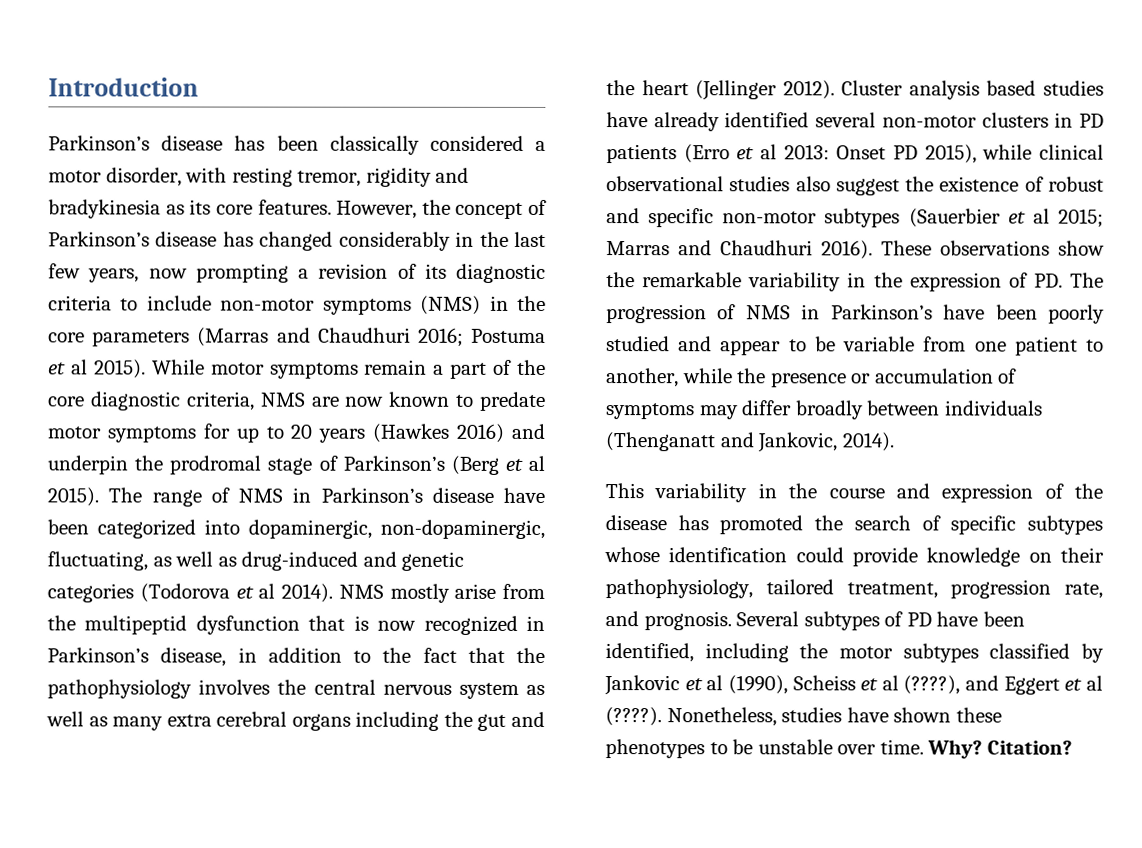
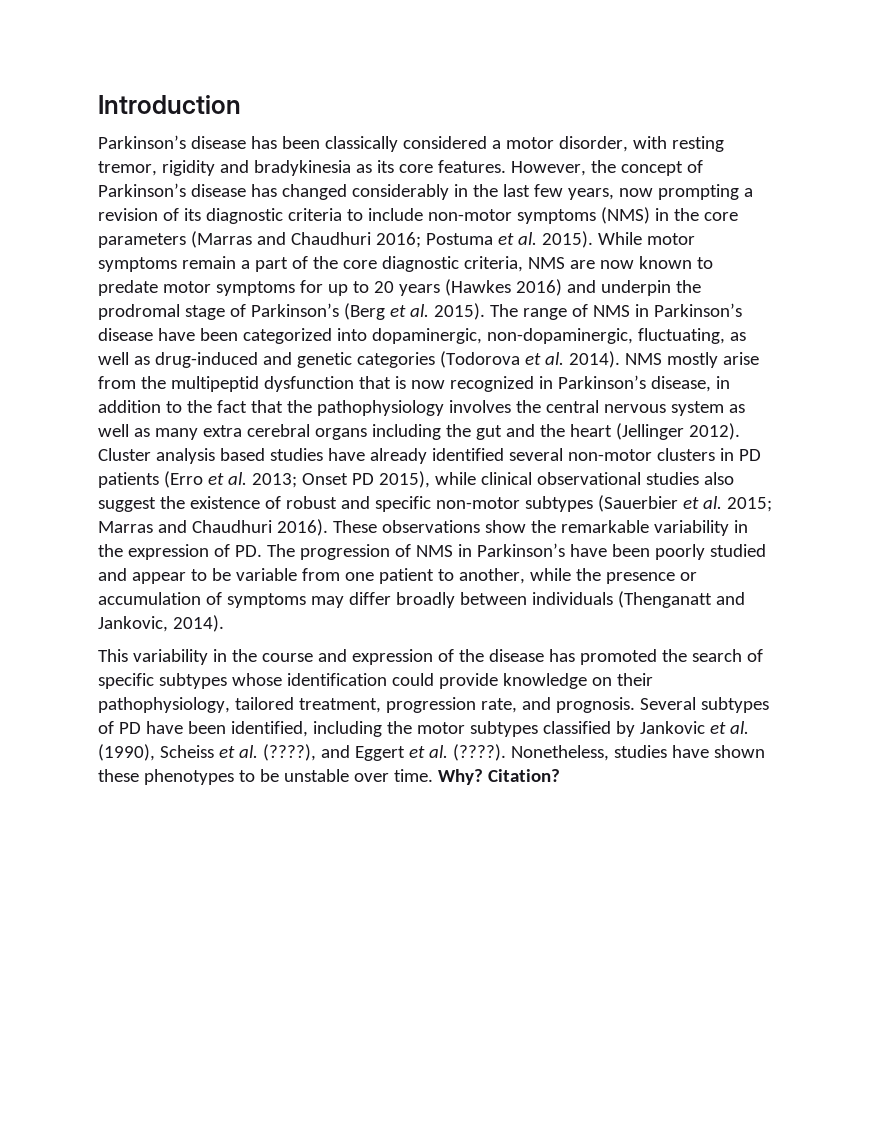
[70,359,88,375] al -> [517,232,537,245] al.
[528,455,545,471] al -> [409,304,429,317] al.
[258,583,276,599] al -> [544,352,564,365] al.
[760,144,830,160] al 2013: -> [227,472,297,488] al. 2013;
[1032,208,1050,224] al -> [702,496,722,509] al.
[706,675,724,691] al -> [729,721,749,734] al.
[881,675,899,691] al -> [238,745,258,758] al.
[1086,675,1103,691] al -> [428,745,448,758] al.

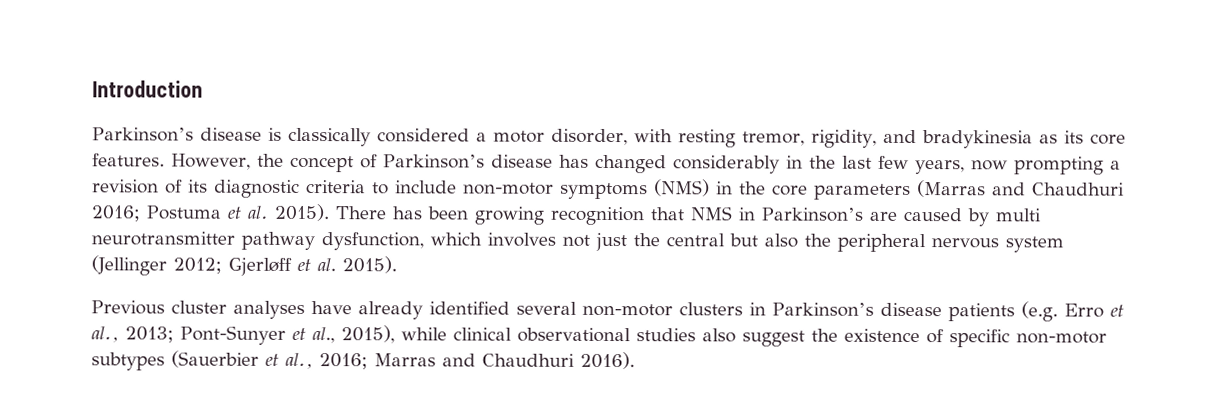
[250,136,320,149] has been -> [268,127,282,141] is
[161,160,215,176] rigidity -> [810,129,877,148] rigidity,
[597,232,695,245] [98,256,713,272] [98,279,701,296] [98,303,742,320] [98,328,746,344] [98,351,759,368] [98,375,730,392] [98,400,745,416] [98,423,740,440] [98,448,323,464] While motor symptoms remain a part of the core diagnostic criteria, NMS are now known to predate motor symptoms for up to 20 years (Hawkes 2016) and underpin the prodromal stage of Parkinson’s (Berg et al. 2015). The range of NMS in Parkinson’s disease have been categorized into dopaminergic, non-dopaminergic, fluctuating, as well as drug-induced and genetic categories (Todorova et al. 2014). NMS mostly arise from the multipeptid dysfunction that is now recognized in Parkinson’s disease, in addition to the fact that the pathophysiology involves the central nervous system as well as many extra cerebral organs including the gut and the heart (Jellinger 2012). Cluster analysis based studies -> [335,206,1042,227] [91,231,1064,253] [91,255,398,276] [91,300,305,319] There has been growing recognition that NMS in Parkinson’s are caused by multi neurotransmitter pathway dysfunction, which involves not just the central but also the peripheral nervous system (Jellinger 2012; Gjerløff et al. 2015). // Previous cluster analyses
[738,449,761,461] [98,471,374,488] PD patients (Erro et al. 2013; Onset PD -> [772,301,1124,322] [91,325,335,345] Parkinson’s disease patients (e.g. Erro et al., 2013; Pont-Sunyer et al.,
[285,496,370,509] robust and -> (944, 336) none
[702,496,772,512] al. 2015; -> [285,352,368,370] al., 2016;
[332,520,748,536] [98,543,766,560] [98,568,697,584] [98,591,745,608] [98,615,224,632] [98,649,763,665] [98,673,653,689] [98,697,769,713] [98,721,749,737] [98,744,765,761] [98,769,560,785] These observations show the remarkable variability in the expression of PD. The progression of NMS in Parkinson’s have been poorly studied and appear to be variable from one patient to another, while the presence or accumulation of symptoms may differ broadly between individuals (Thenganatt and Jankovic, 2014). // This variability in the course and expression of the disease has promoted the search of specific subtypes whose identification could provide knowledge on their pathophysiology, tailored treatment, progression rate, and prognosis. Several subtypes of PD have been identified, including the motor subtypes classified by Jankovic et al. (1990), Scheiss et al. (????), and Eggert et al. (????). Nonetheless, studies have shown these phenotypes to be unstable over time. Why? Citation? -> (635, 360) none

